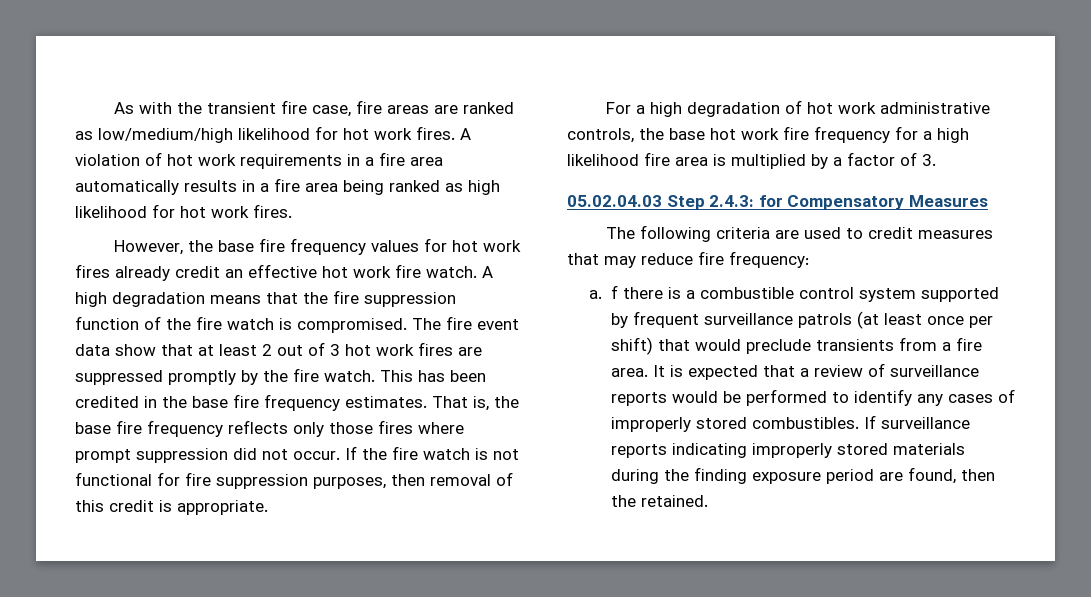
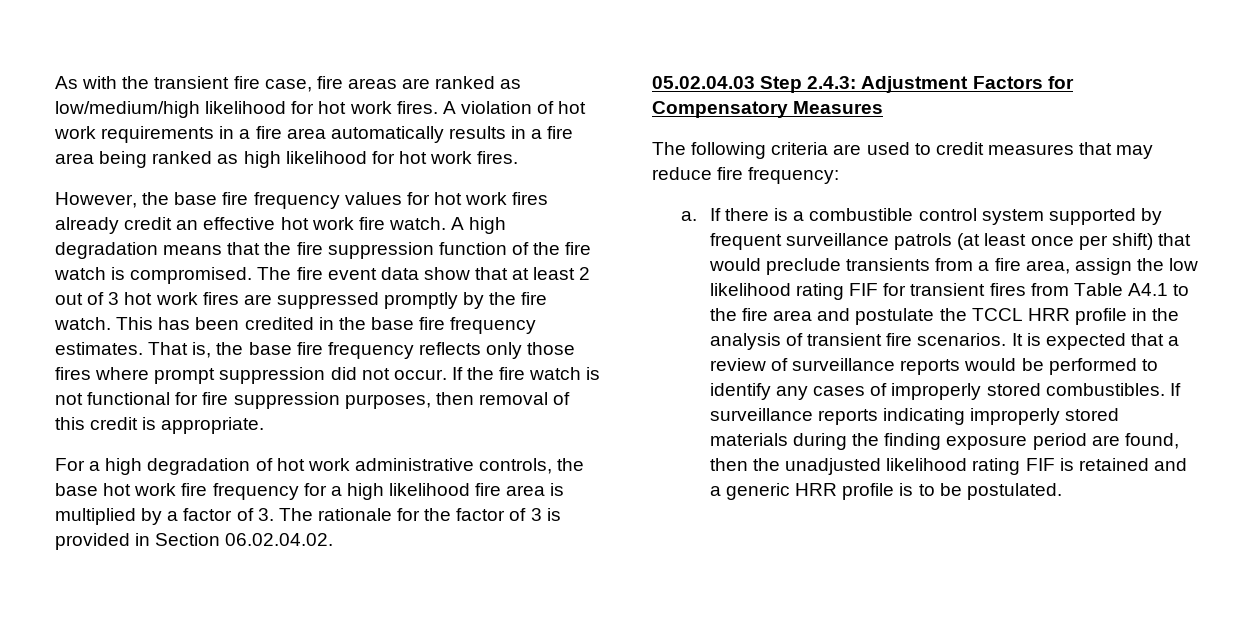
(936, 160) none -> [278,508,561,521] [55,533,334,550] The rationale for the factor of 3 is provided in Section 06.02.04.02.
(755, 201) none -> [861,76,1043,93] Adjustment Factors
[610,285,618,299] f -> [709,208,721,221] If
[610,368,648,377] area. -> [1025,258,1199,275] [709,283,1190,300] [709,308,1180,325] [709,333,1007,350] area, assign the low likelihood rating FIF for transient fires from Table A4.1 to the fire area and postulate the TCCL HRR profile in the analysis of transient fire scenarios.
[640,495,708,507] retained. -> [785,458,1187,475] [709,483,1062,500] unadjusted likelihood rating FIF is retained and a generic HRR profile is to be postulated.

